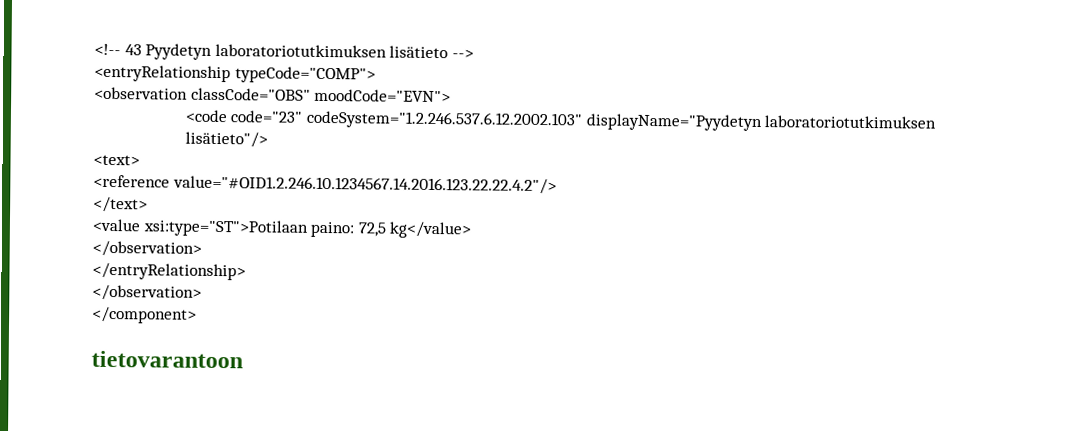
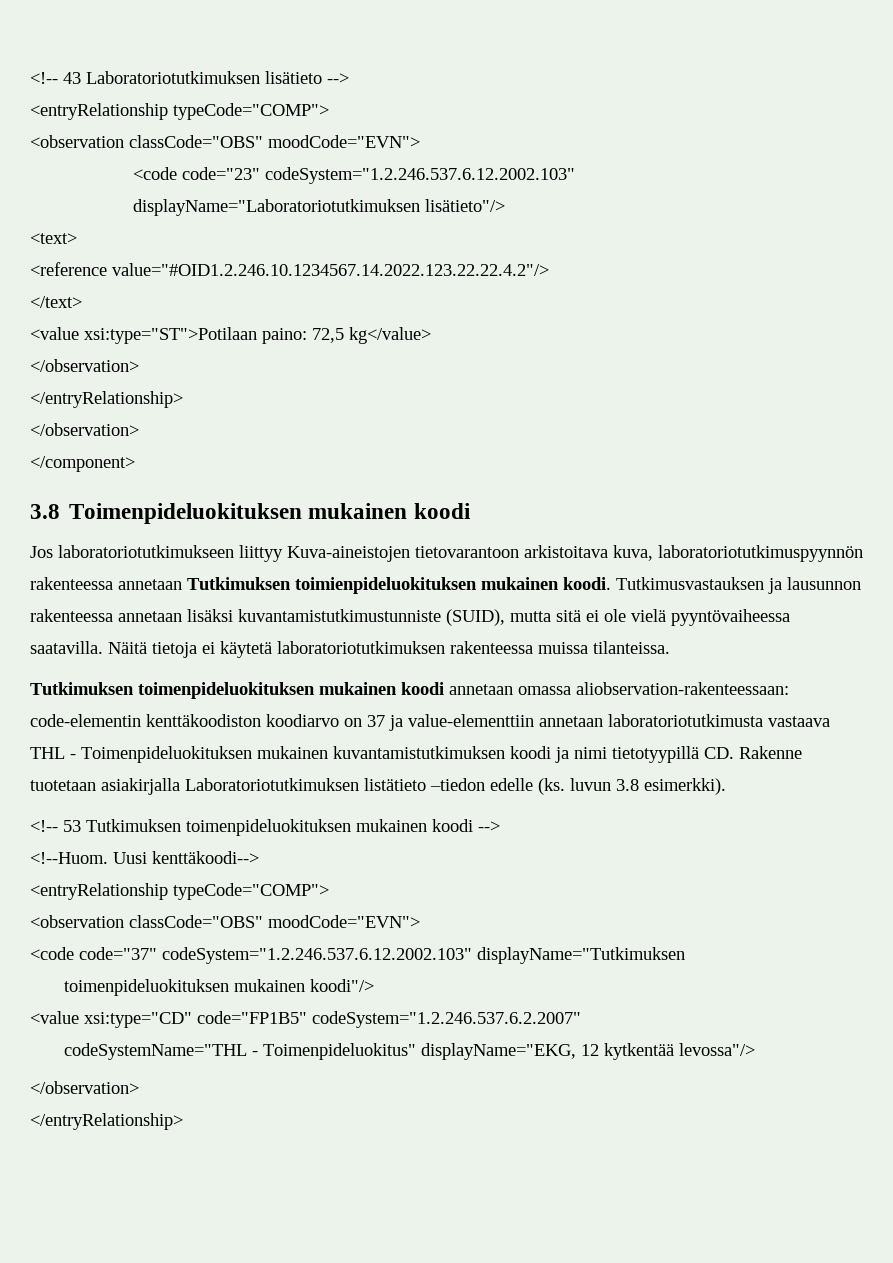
[145,43,387,60] Pyydetyn laboratoriotutkimuksen -> [86,71,260,84] Laboratoriotutkimuksen
[585,113,937,132] displayName="Pyydetyn laboratoriotutkimuksen -> [132,199,420,216] displayName="Laboratoriotutkimuksen
[172,175,557,195] value="#OID1.2.246.10.1234567.14.2016.123.22.22.4.2"/> -> [112,263,549,276] value="#OID1.2.246.10.1234567.14.2022.123.22.22.4.2"/>
[91,350,243,369] tietovarantoon -> [30,503,471,524] [30,545,863,562] [30,577,861,594] [30,609,790,626] [30,641,670,658] [30,682,789,699] [30,714,830,731] [30,746,802,763] [30,778,726,795] [30,819,500,836] [30,851,259,864] [30,883,329,900] [30,915,420,928] [30,947,685,964] [64,979,375,996] [30,1011,581,1028] [64,1043,756,1060] [30,1081,139,1094] [30,1113,183,1130] 3.8 Toimenpideluokituksen mukainen koodi // Jos laboratoriotutkimukseen liittyy Kuva-aineistojen tietovarantoon arkistoitava kuva, laboratoriotutkimuspyynnön rakenteessa annetaan Tutkimuksen toimienpideluokituksen mukainen koodi. Tutkimusvastauksen ja lausunnon rakenteessa annetaan lisäksi kuvantamistutkimustunniste (SUID), mutta sitä ei ole vielä pyyntövaiheessa saatavilla. Näitä tietoja ei käytetä laboratoriotutkimuksen rakenteessa muissa tilanteissa. // Tutkimuksen toimenpideluokituksen mukainen koodi annetaan omassa aliobservation-rakenteessaan: code-elementin kenttäkoodiston koodiarvo on 37 ja value-elementtiin annetaan laboratoriotutkimusta vastaava THL - Toimenpideluokituksen mukainen kuvantamistutkimuksen koodi ja nimi tietotyypillä CD. Rakenne tuotetaan asiakirjalla Laboratoriotutkimuksen listätieto –tiedon edelle (ks. luvun 3.8 esimerkki). // <!-- 53 Tutkimuksen toimenpideluokituksen mukainen koodi --> // <!--Huom. Uusi kenttäkoodi--> // <entryRelationship typeCode="COMP"> // <observation classCode="OBS" moodCode="EVN"> // <code code="37" codeSystem="1.2.246.537.6.12.2002.103" displayName="Tutkimuksen // toimenpideluokituksen mukainen koodi"/> // <value xsi:type="CD" code="FP1B5" codeSystem="1.2.246.537.6.2.2007" // codeSystemName="THL - Toimenpideluokitus" displayName="EKG, 12 kytkentää levossa"/> // </observation> // </entryRelationship>

